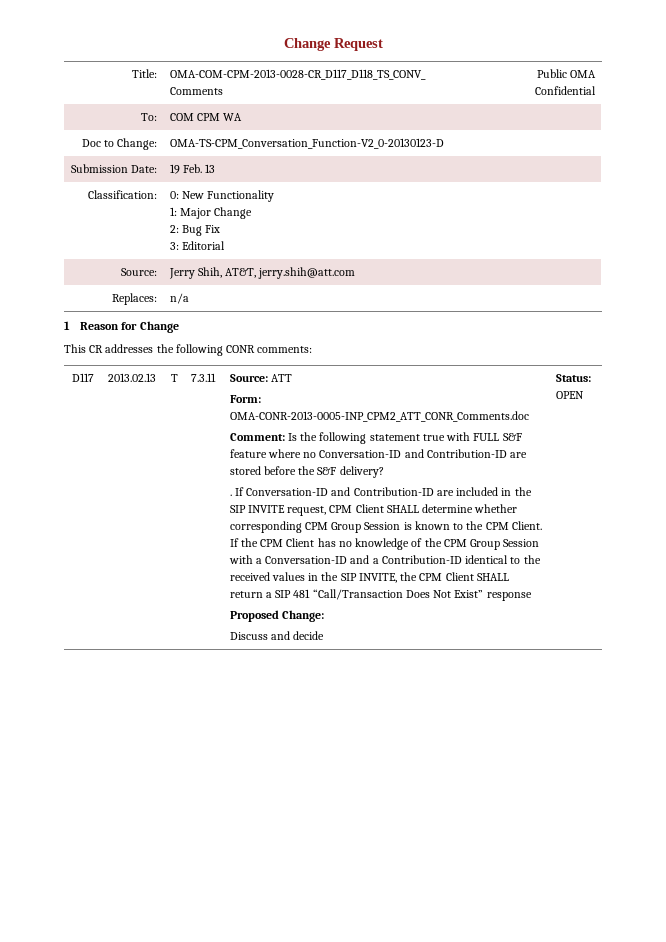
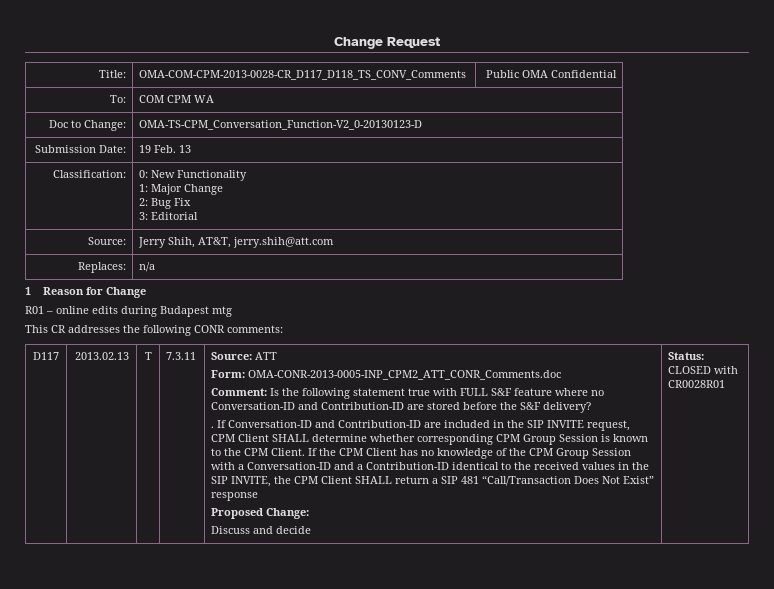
(179, 327) none -> [25,306,232,317] // R01 – online edits during Budapest mtg
[555,391,584,399] OPEN -> [668,366,739,374] [668,380,726,388] CLOSED with CR0028R01

